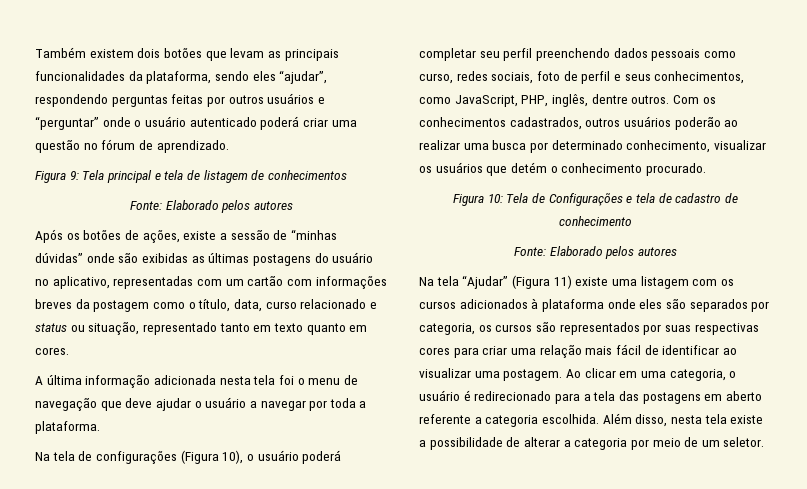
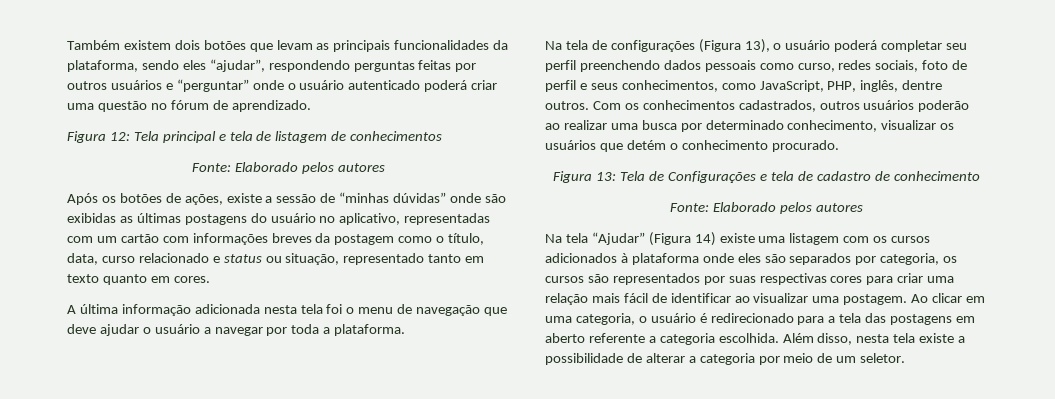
[69,171,79,180] 9: -> [109,132,130,141] 12:
[222,450,244,464] 10), -> [744,39,770,53] 13),
[487,194,503,203] 10: -> [596,172,617,181] 13:
[553,275,572,289] 11) -> [694,232,716,246] 14)

